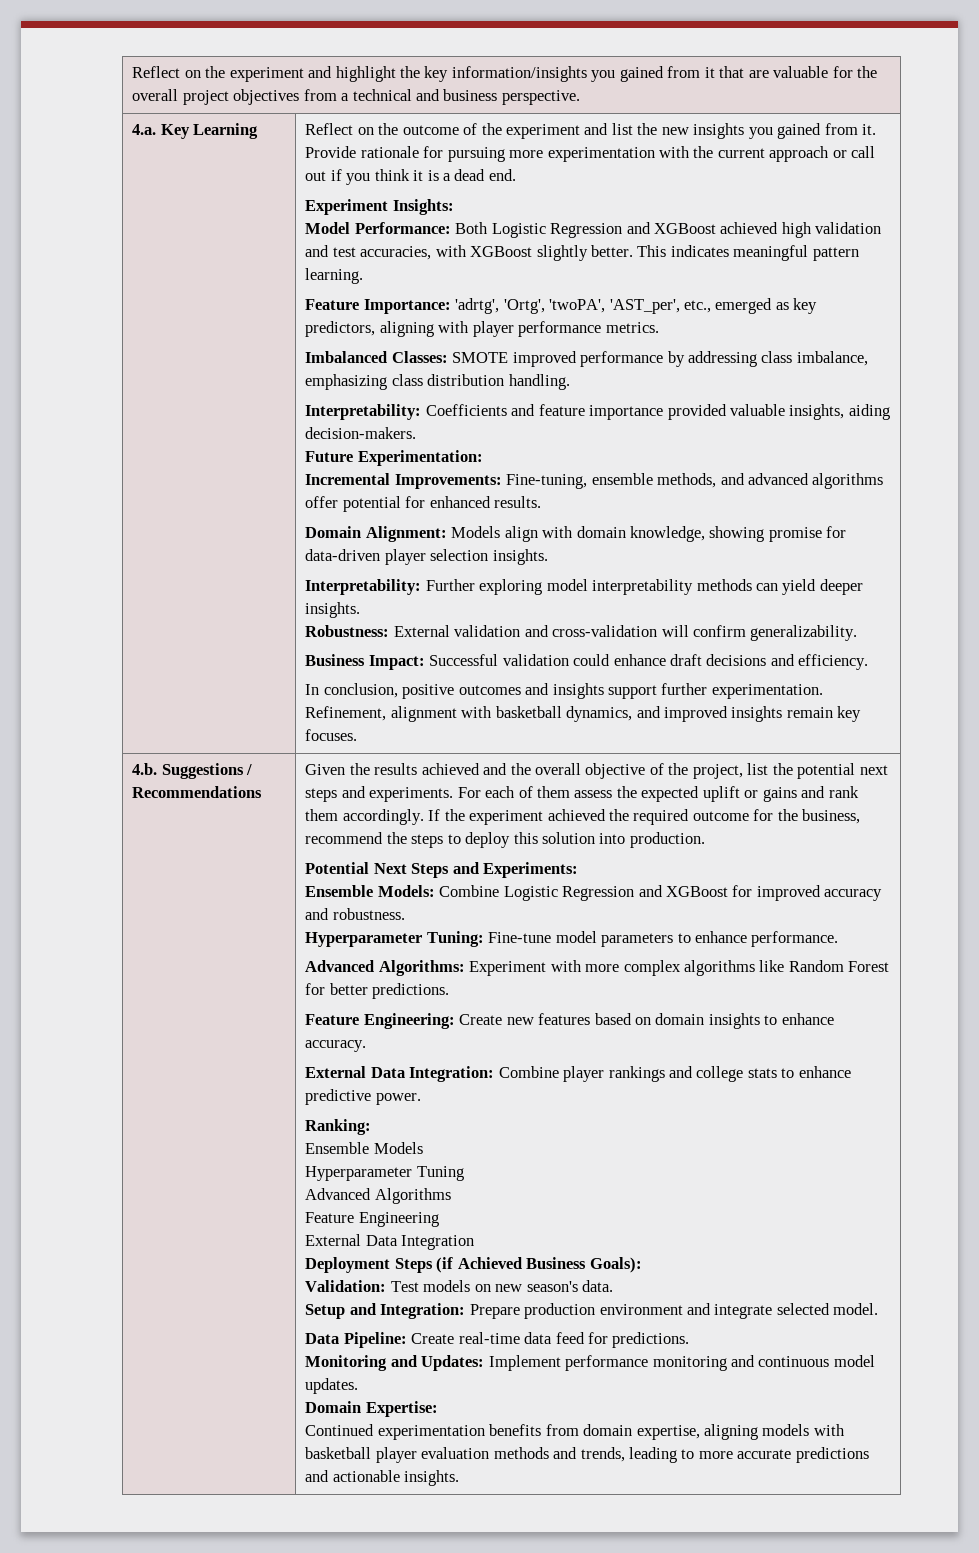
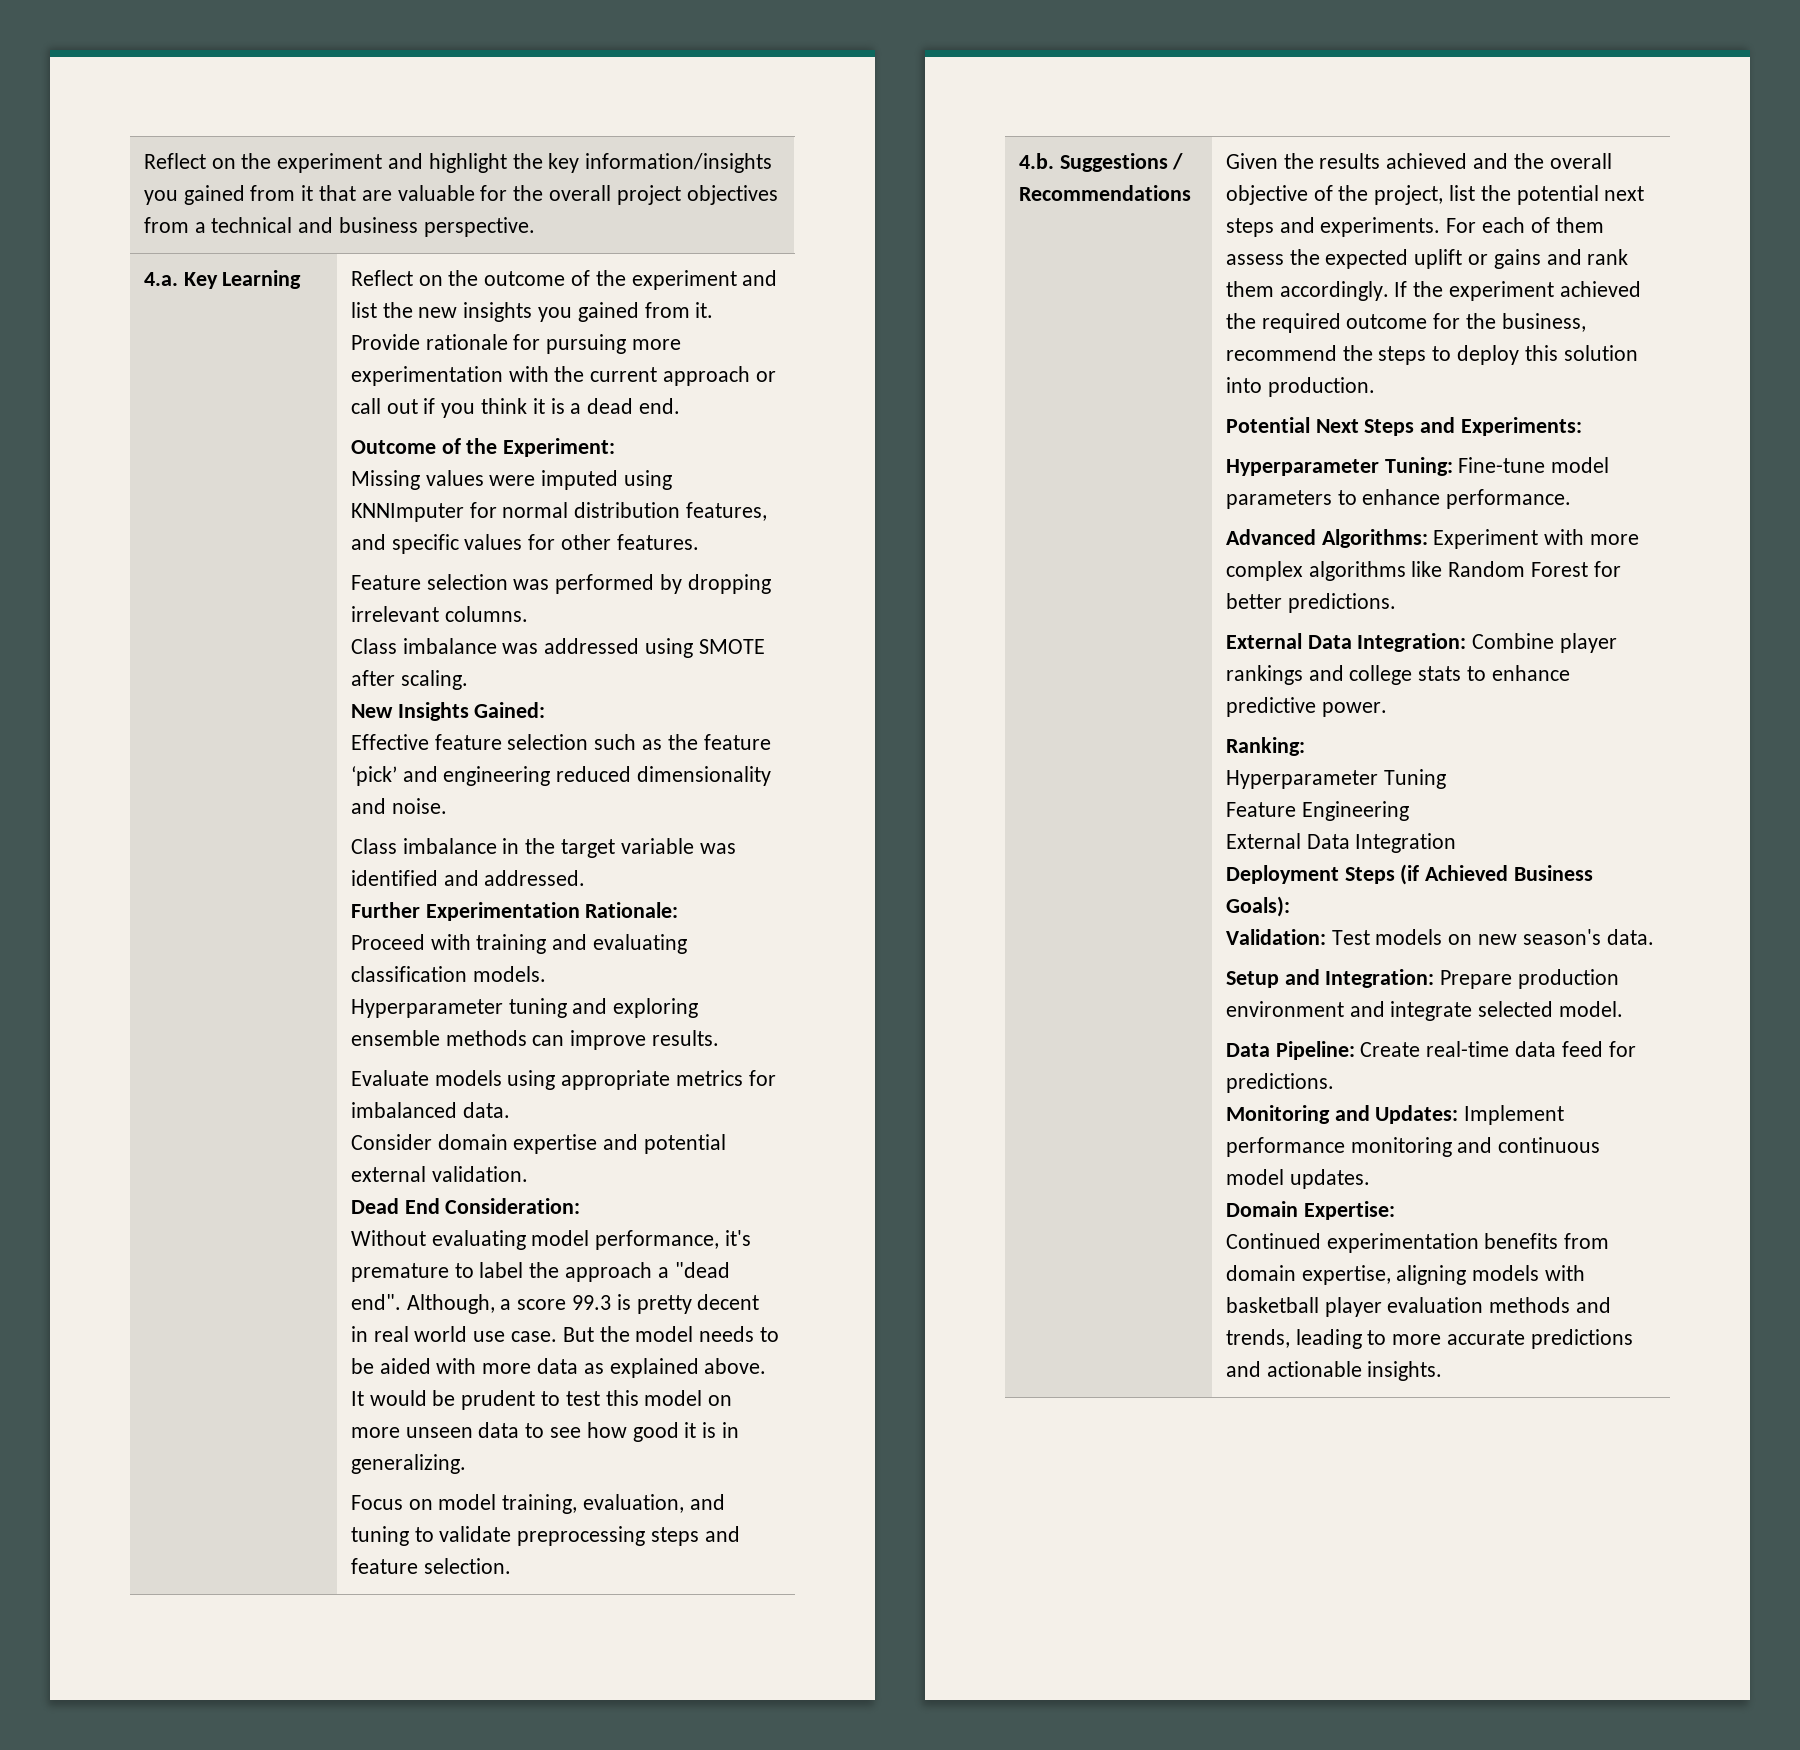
[305,199,454,215] [305,222,882,238] [305,245,859,261] [305,268,364,284] [305,298,818,314] [305,321,659,337] [305,351,868,367] [305,374,570,390] [305,404,890,420] [305,427,417,439] [305,450,483,466] [305,473,884,489] [305,496,542,512] [305,526,847,542] [305,549,548,565] [305,579,863,595] [305,602,361,618] [305,625,858,641] [305,654,869,670] [305,683,823,699] [305,706,862,722] [305,729,358,741] Experiment Insights: // Model Performance: Both Logistic Regression and XGBoost achieved high validation and test accuracies, with XGBoost slightly better. This indicates meaningful pattern learning. // Feature Importance: 'adrtg', 'Ortg', 'twoPA', 'AST_per', etc., emerged as key predictors, aligning with player performance metrics. // Imbalanced Classes: SMOTE improved performance by addressing class imbalance, emphasizing class distribution handling. // Interpretability: Coefficients and feature importance provided valuable insights, aiding decision-makers. // Future Experimentation: // Incremental Improvements: Fine-tuning, ensemble methods, and advanced algorithms offer potential for enhanced results. // Domain Alignment: Models align with domain knowledge, showing promise for data-driven player selection insights. // Interpretability: Further exploring model interpretability methods can yield deeper insights. // Robustness: External validation and cross-validation will confirm generalizability. // Business Impact: Successful validation could enhance draft decisions and efficiency. // In conclusion, positive outcomes and insights support further experimentation. Refinement, alignment with basketball dynamics, and improved insights remain key focuses. -> [350,438,616,457] [350,470,673,490] [350,502,768,522] [350,534,699,554] [350,574,771,594] [350,606,528,622] [350,638,765,658] [350,670,468,690] [350,702,546,721] [350,734,771,750] [350,766,772,786] [350,798,447,814] [350,838,736,858] [350,870,586,886] [350,902,679,921] [350,934,688,954] [350,966,546,982] [350,998,699,1018] [350,1030,720,1050] [350,1070,776,1090] [350,1102,510,1118] [350,1134,727,1154] [350,1166,528,1182] [350,1198,581,1214] [350,1230,752,1250] [350,1262,730,1282] [350,1294,760,1314] [350,1326,780,1342] [350,1358,767,1378] [350,1390,733,1410] [350,1422,740,1442] [350,1454,466,1474] [350,1494,725,1514] [350,1526,740,1546] [350,1558,511,1574] Outcome of the Experiment: // Missing values were imputed using KNNImputer for normal distribution features, and specific values for other features. // Feature selection was performed by dropping irrelevant columns. // Class imbalance was addressed using SMOTE after scaling. // New Insights Gained: // Effective feature selection such as the feature ‘pick’ and engineering reduced dimensionality and noise. // Class imbalance in the target variable was identified and addressed. // Further Experimentation Rationale: // Proceed with training and evaluating classification models. // Hyperparameter tuning and exploring ensemble methods can improve results. // Evaluate models using appropriate metrics for imbalanced data. // Consider domain expertise and potential external validation. // Dead End Consideration: // Without evaluating model performance, it's premature to label the approach a "dead end". Although, a score 99.3 is pretty decent in real world use case. But the model needs to be aided with more data as explained above. It would be prudent to test this model on more unseen data to see how good it is in generalizing. // Focus on model training, evaluation, and tuning to validate preprocessing steps and feature selection.
[305,885,883,901] [305,908,405,920] // Ensemble Models: Combine Logistic Regression and XGBoost for improved accuracy and robustness. -> (1583, 426) none
[305,1013,834,1029] [305,1040,367,1052] // Feature Engineering: Create new features based on domain insights to enhance accuracy. -> (1396, 603) none
[305,1142,423,1154] // Ensemble Models -> (1305, 746) none
[305,1188,451,1204] // Advanced Algorithms -> (1446, 779) none

